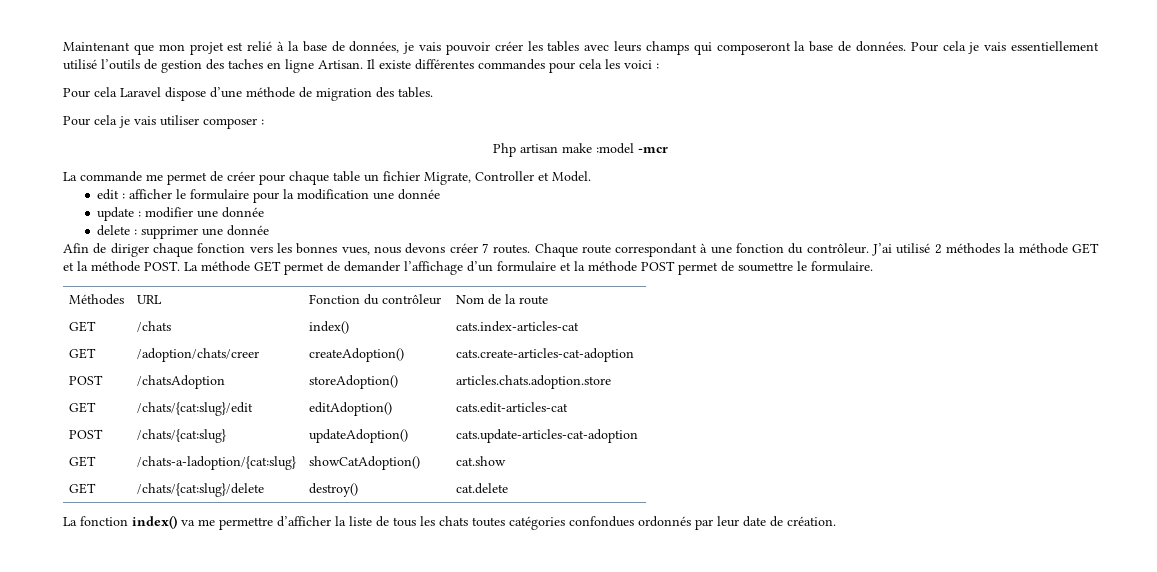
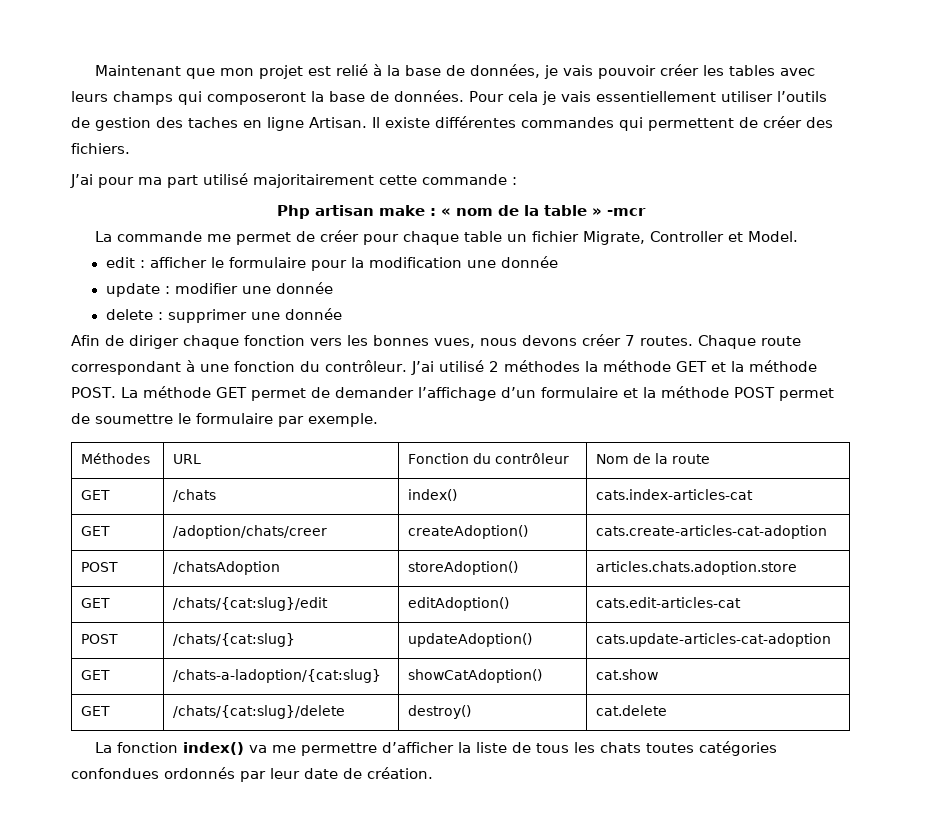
[63,59,97,70] utilisé -> [721,91,773,102] utiliser
[549,59,659,73] [63,87,433,101] [63,115,264,129] [493,143,634,157] pour cela les voici : // Pour cela Laravel dispose d’une méthode de migration des tables. // Pour cela je vais utiliser composer : // Php artisan make :model -> [619,116,833,131] [71,143,130,154] [70,173,517,188] [276,205,602,219] qui permettent de créer des fichiers. // J’ai pour ma part utilisé majoritairement cette commande : // Php artisan make : « nom de la table »
[811,261,873,272] formulaire. -> [196,413,378,427] formulaire par exemple.

